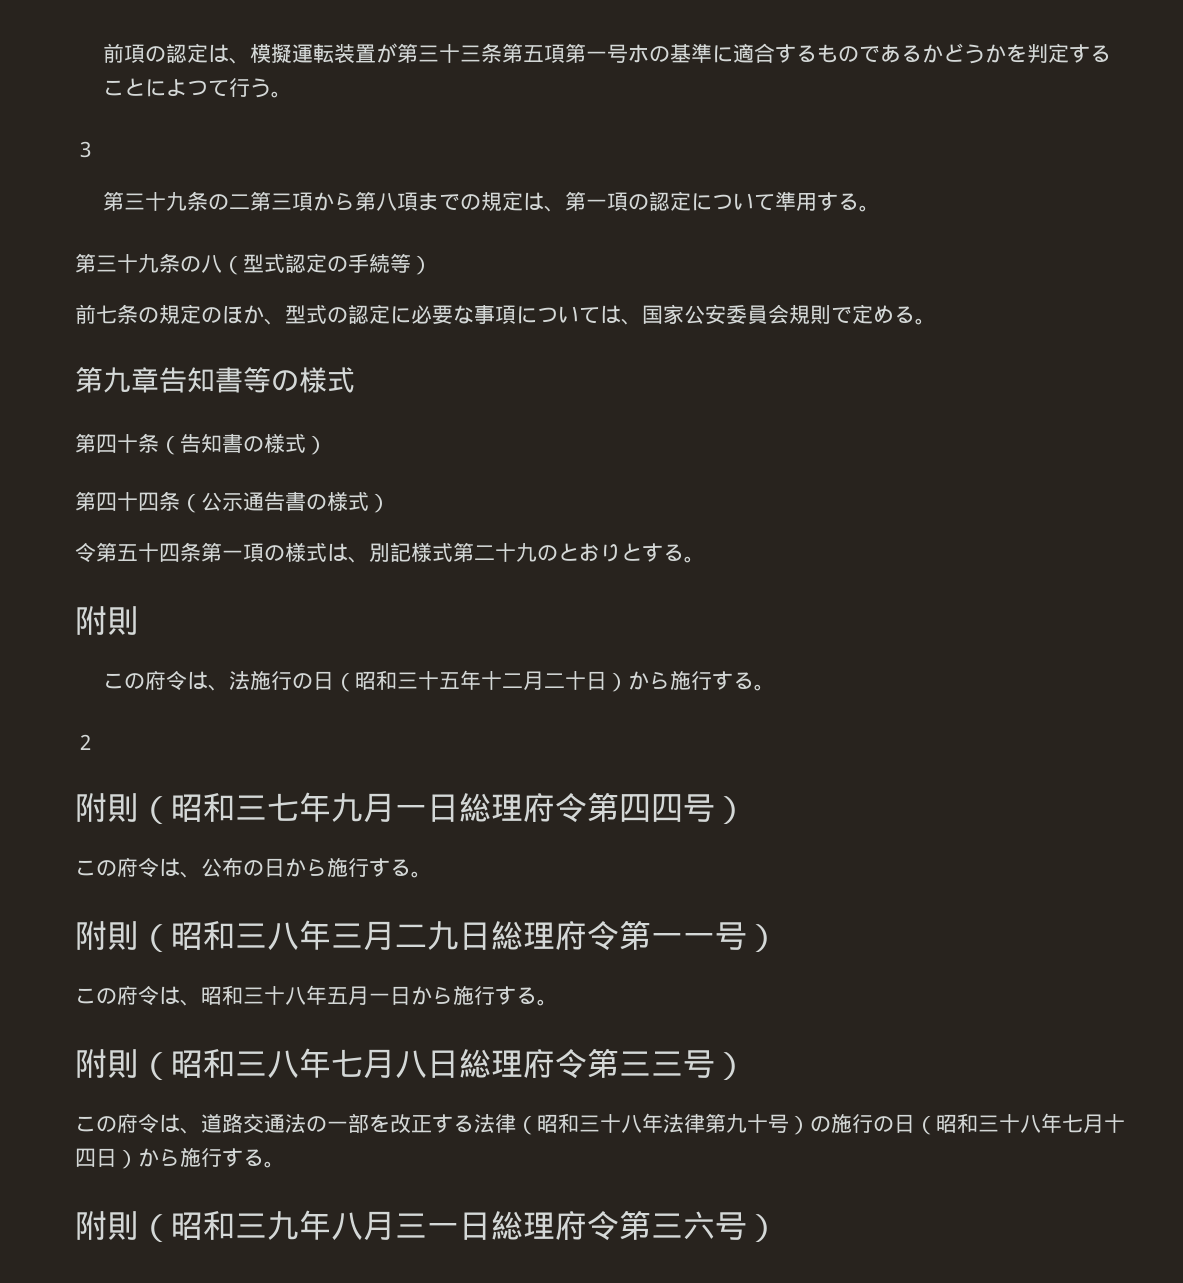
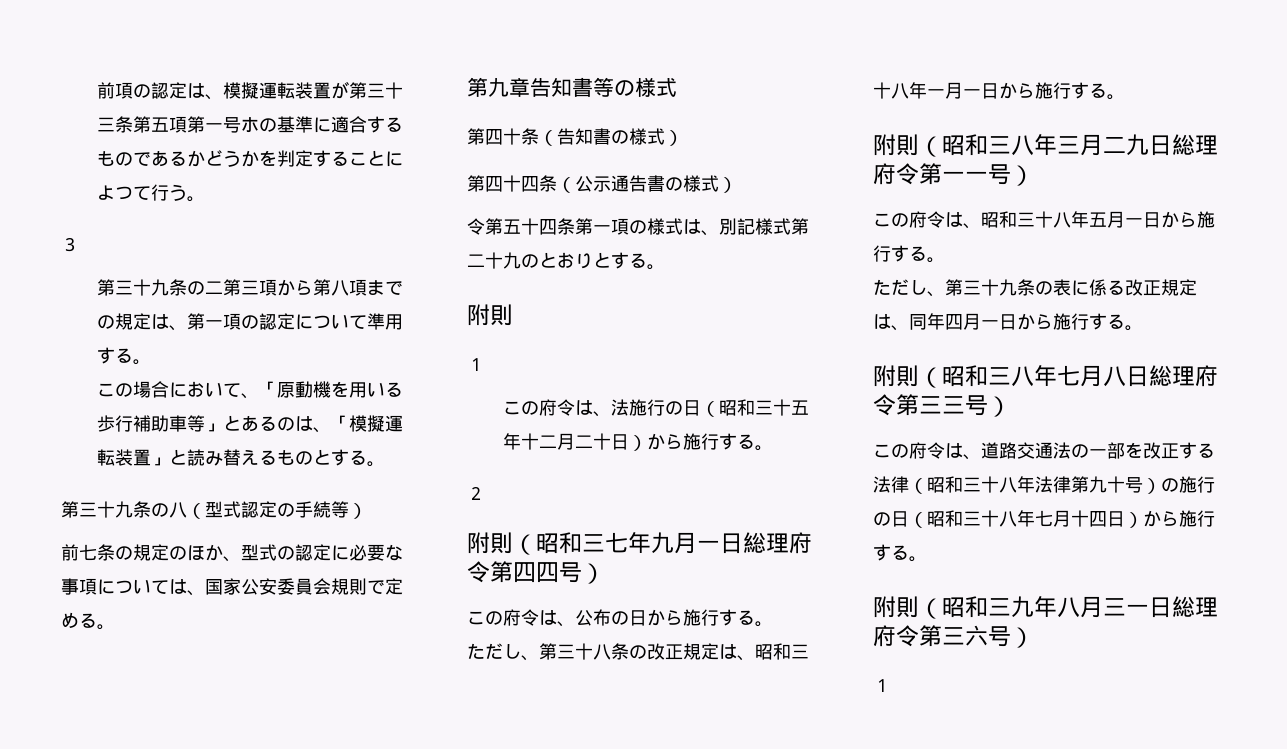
(880, 208) none -> [96,381,403,399] [96,415,403,433] [96,449,385,467] // この場合において、「原動機を用いる歩行補助車等」とあるのは、「模擬運転装置」と読み替えるものとする。
(139, 620) none -> [467,358,485,371] // １
(432, 874) none -> [467,643,809,661] [873,82,1125,100] // ただし、第三十八条の改正規定は、昭和三十八年一月一日から施行する。
(558, 1002) none -> [873,279,1197,297] [873,313,1143,331] // ただし、第三十九条の表に係る改正規定は、同年四月一日から施行する。
(779, 1228) none -> [873,679,891,692] // １

